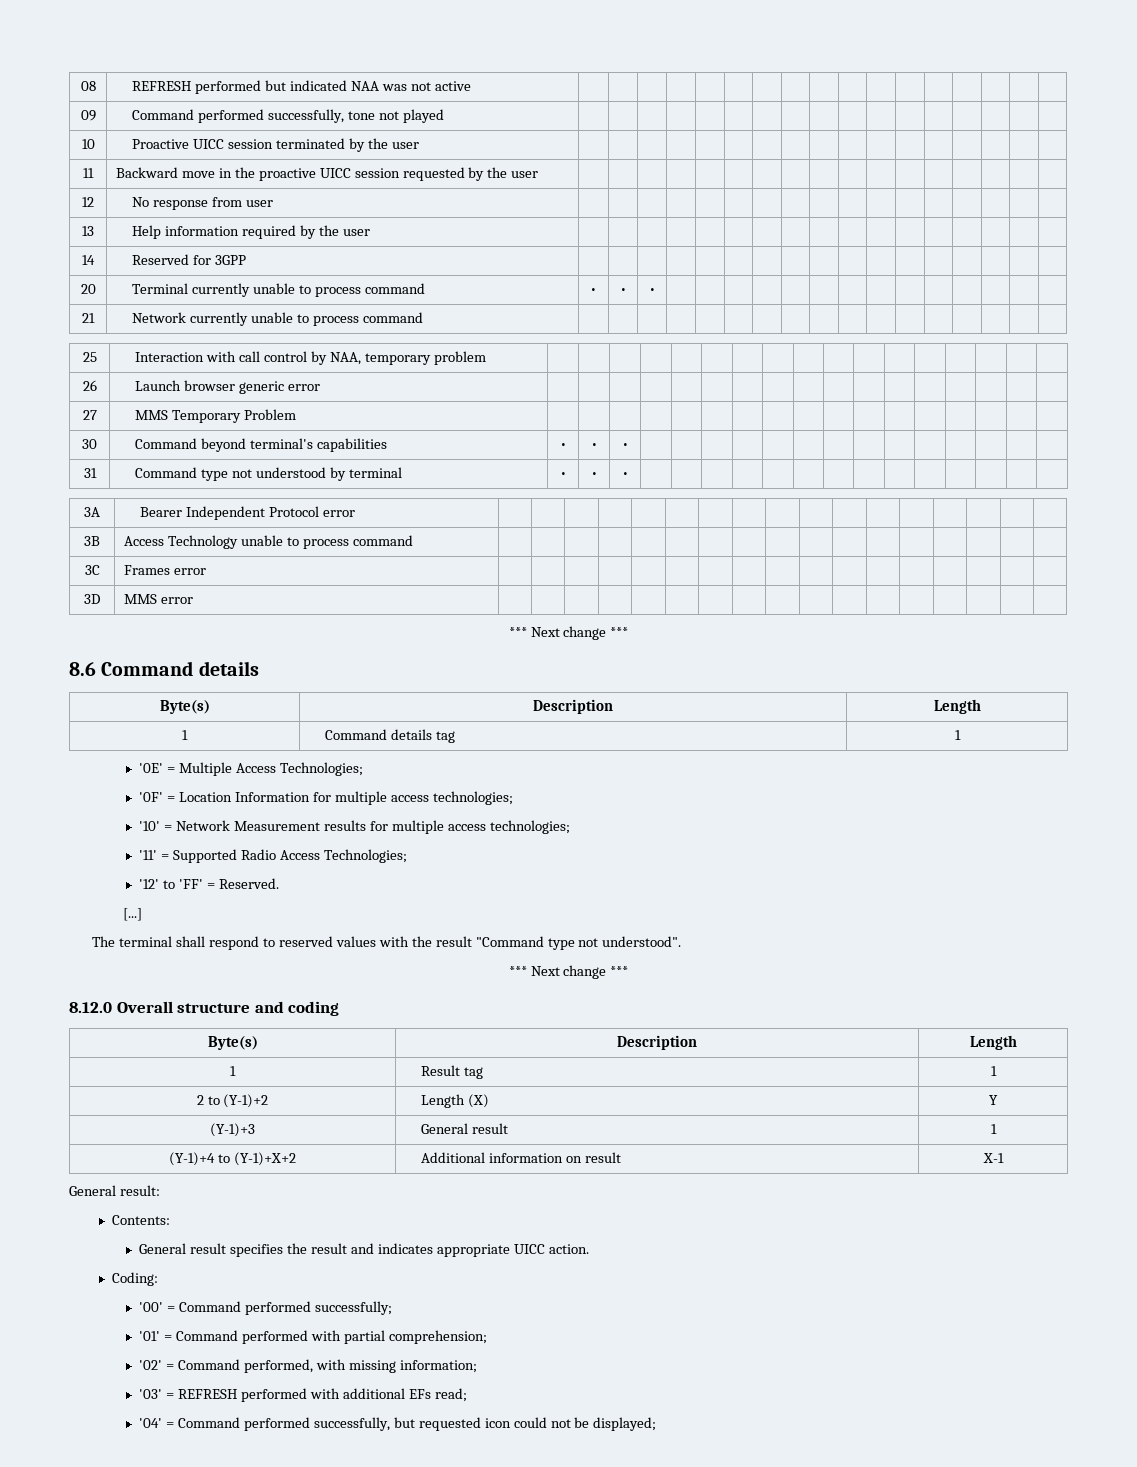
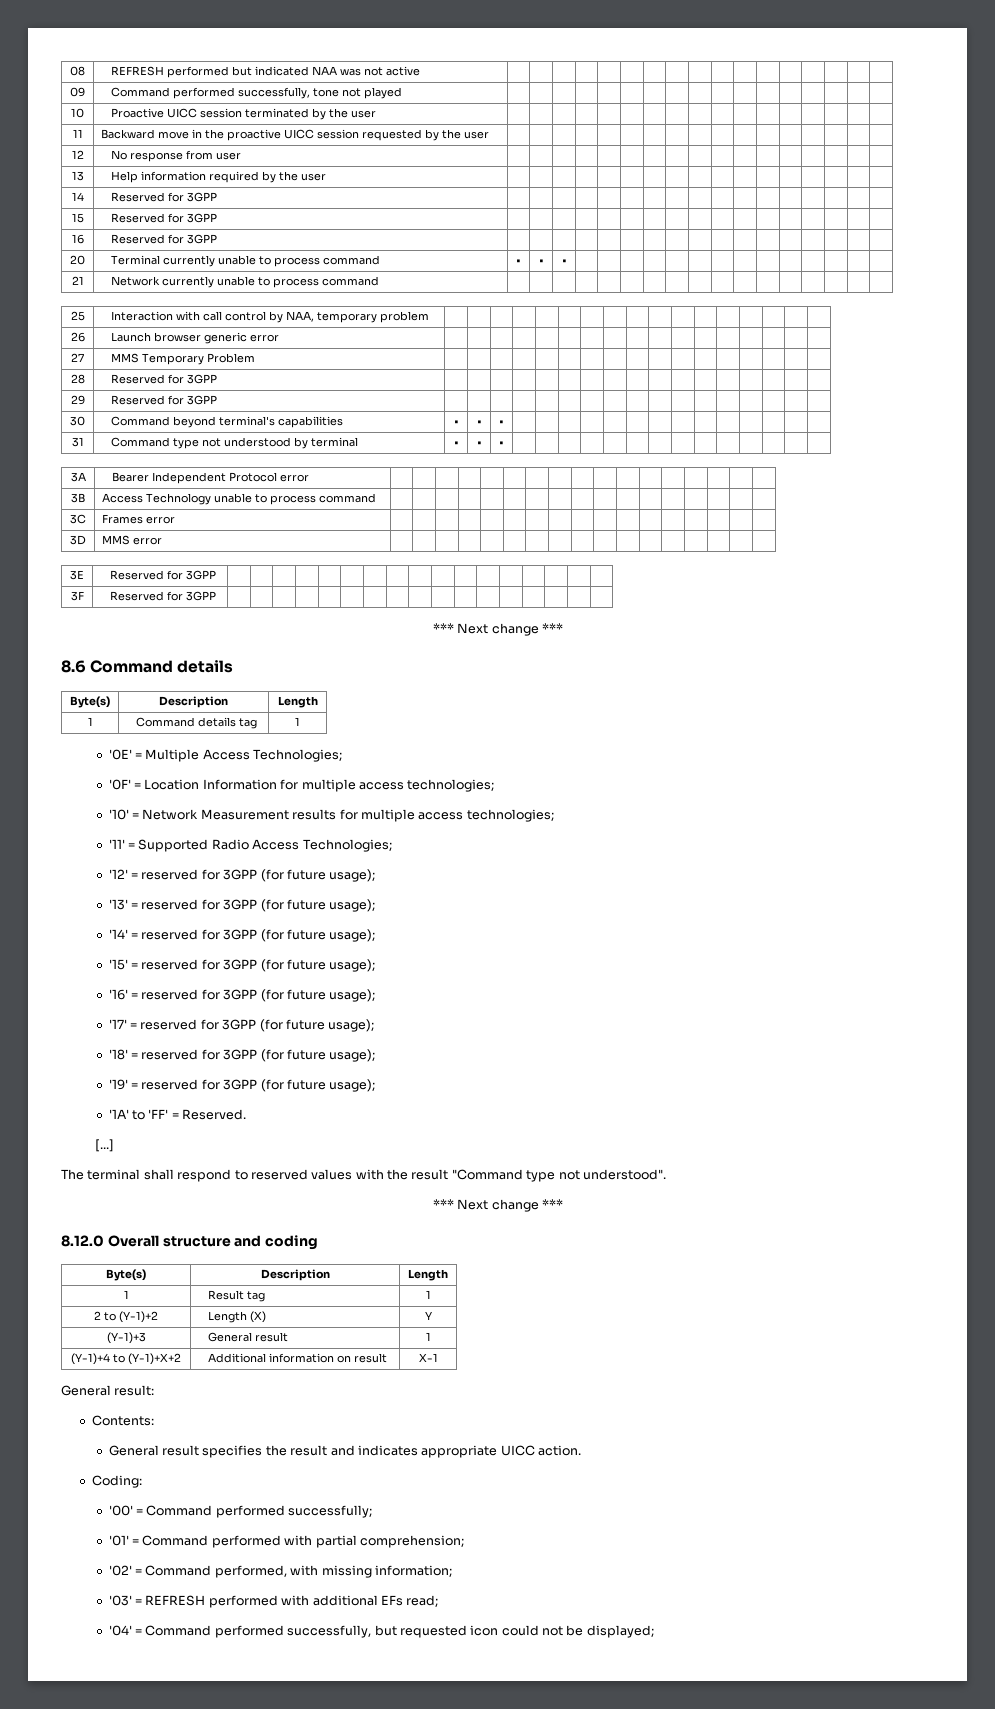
(247, 260) none -> [71,213,84,223] [111,213,218,223] [71,234,84,244] [111,234,218,244] // 15 | Reserved for 3GPP | | | | | | | | | | | | | | | | | // 16 | Reserved for 3GPP | | | | | | | | | | | | | | | | |
(297, 414) none -> [70,374,85,384] [111,374,218,384] [70,395,85,405] [111,395,218,405] // 28 | Reserved for 3GPP | | | | | | | | | | | | | | | | | // 29 | Reserved for 3GPP | | | | | | | | | | | | | | | | |
(194, 600) none -> [70,570,84,580] [110,570,217,580] [70,591,84,601] [110,591,217,601] // 3E | Reserved for 3GPP | | | | | | | | | | | | | | | | | // 3F | Reserved for 3GPP | | | | | | | | | | | | | | | | |
(160, 884) none -> [131,869,376,882] [108,899,376,912] [108,929,376,942] [108,959,376,972] [108,989,376,1002] [108,1019,375,1032] [108,1049,376,1062] [108,1079,376,1092] [108,1109,129,1119] = reserved for 3GPP (for future usage); // '13' = reserved for 3GPP (for future usage); // '14' = reserved for 3GPP (for future usage); // '15' = reserved for 3GPP (for future usage); // '16' = reserved for 3GPP (for future usage); // '17' = reserved for 3GPP (for future usage); // '18' = reserved for 3GPP (for future usage); // '19' = reserved for 3GPP (for future usage); // '1A'

